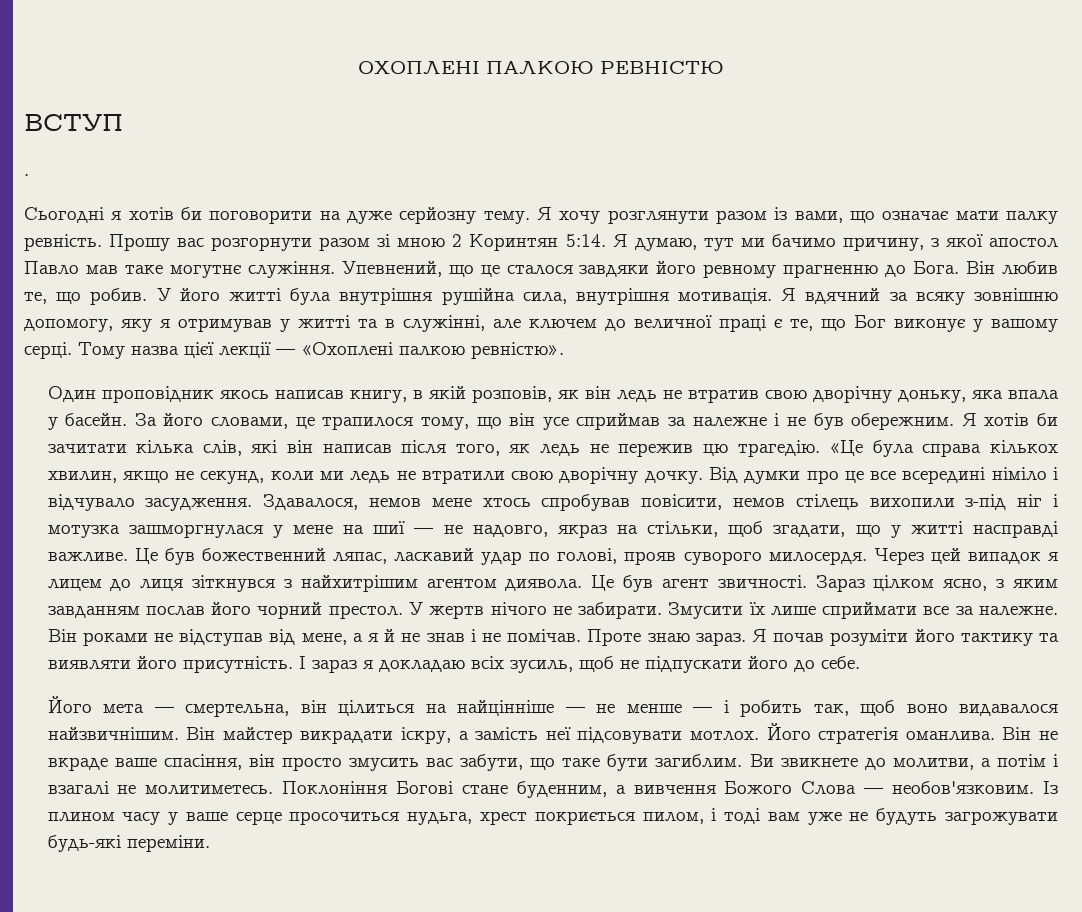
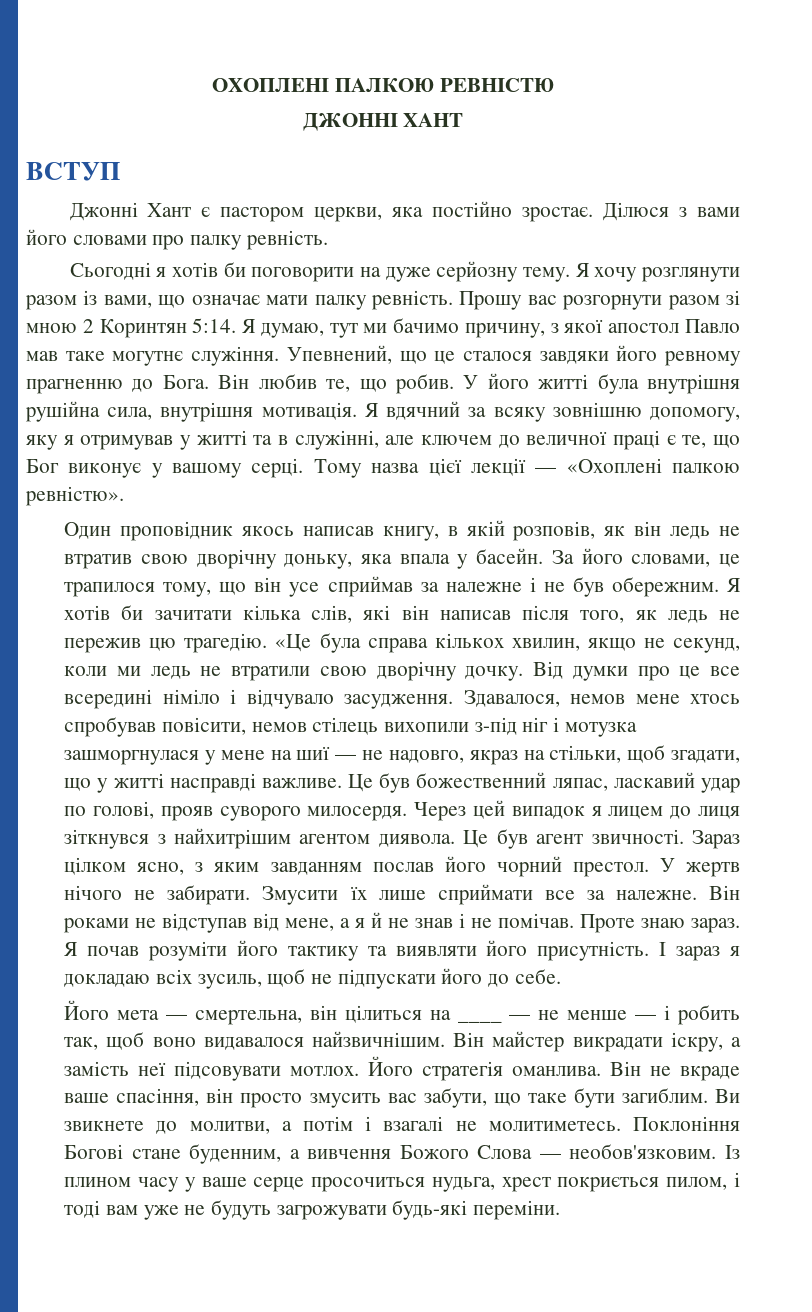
(724, 67) none -> [302,113,464,131] // ДЖОННІ ХАНТ
[24,174,29,176] . -> [69,201,741,222] [26,229,328,250] Джонні Хант є пастором церкви, яка постійно зростає. Ділюся з вами його словами про палку ревність.
[457,700,555,716] найцінніше -> [457,1020,502,1023] ____

